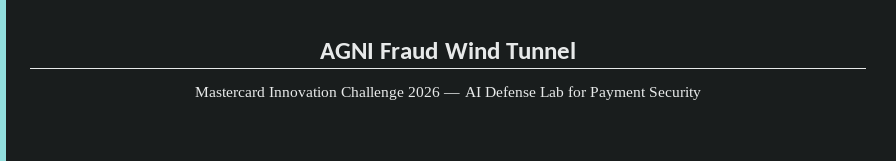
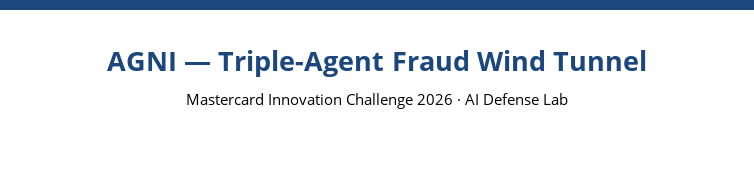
(374, 51) none -> [184,50,385,77] — Triple-Agent
[443,93,461,97] — -> [457,99,462,105] ·
[568,86,702,100] for Payment Security -> (569, 99) none

